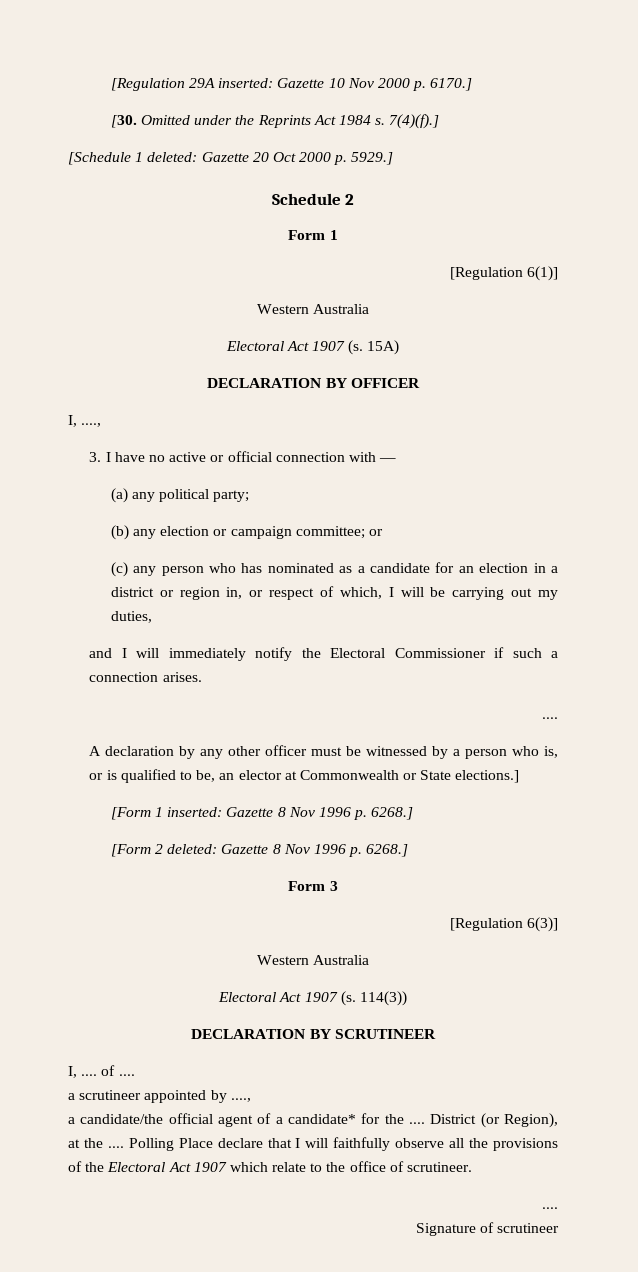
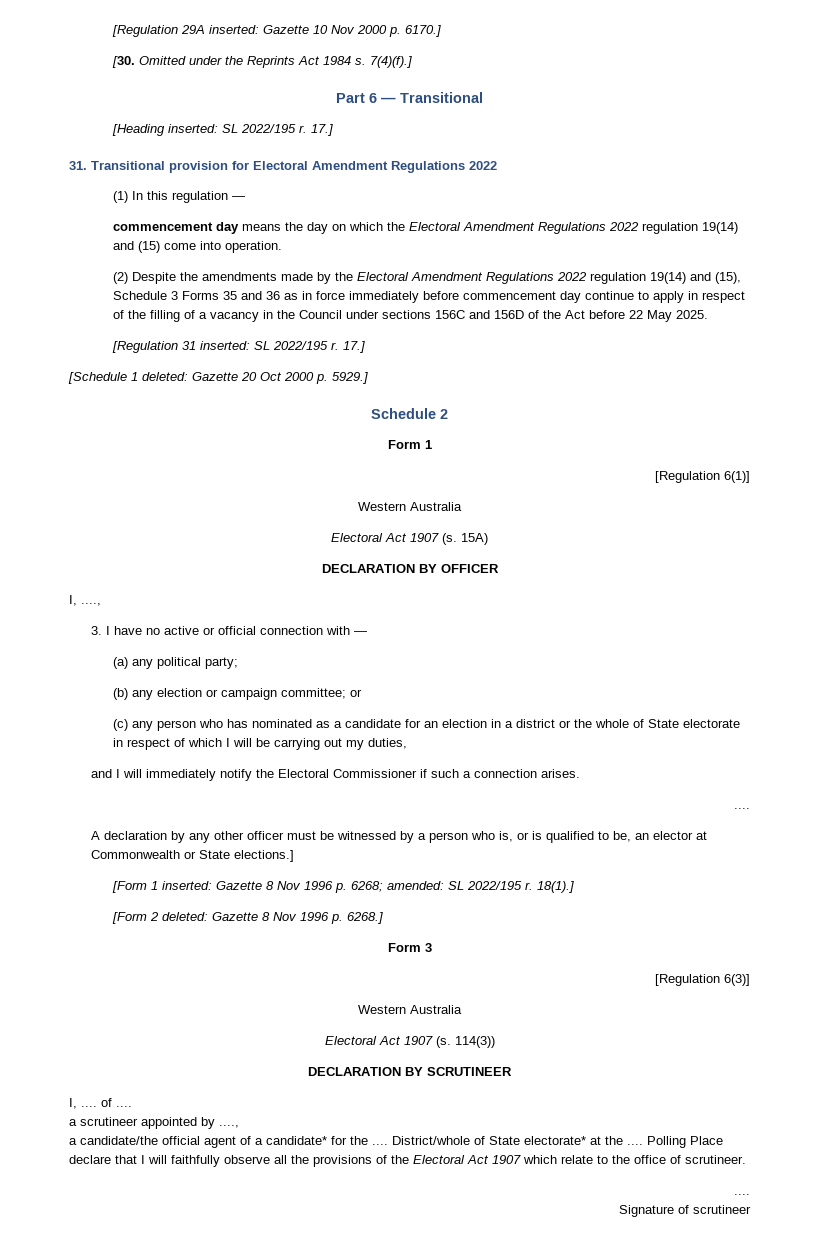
(440, 121) none -> [336,92,483,103] [111,124,333,136] [69,161,497,173] [112,191,245,203] [112,222,738,234] [112,241,282,253] [112,272,741,284] [112,291,745,303] [112,310,708,322] [111,341,365,353] // Part 6 — Transitional // [Heading inserted: SL 2022/195 r. 17.] // 31. Transitional provision for Electoral Amendment Regulations 2022 // (1) In this regulation — // commencement day means the day on which the Electoral Amendment Regulations 2022 regulation 19(14) and (15) come into operation. // (2) Despite the amendments made by the Electoral Amendment Regulations 2022 regulation 19(14) and (15), Schedule 3 Forms 35 and 36 as in force immediately before commencement day continue to apply in respect of the filling of a vacancy in the Council under sections 156C and 156D of the Act before 22 May 2025. // [Regulation 31 inserted: SL 2022/195 r. 17.]
[179,586,382,600] region in, or respect of which, -> [573,719,740,728] [112,738,222,750] the whole of State electorate in respect of which
[371,807,414,820] 6268.] -> [350,881,574,893] 6268; amended: SL 2022/195 r. 18(1).]
[430,1113,558,1128] District (or Region), -> [392,1136,586,1145] District/whole of State electorate*

